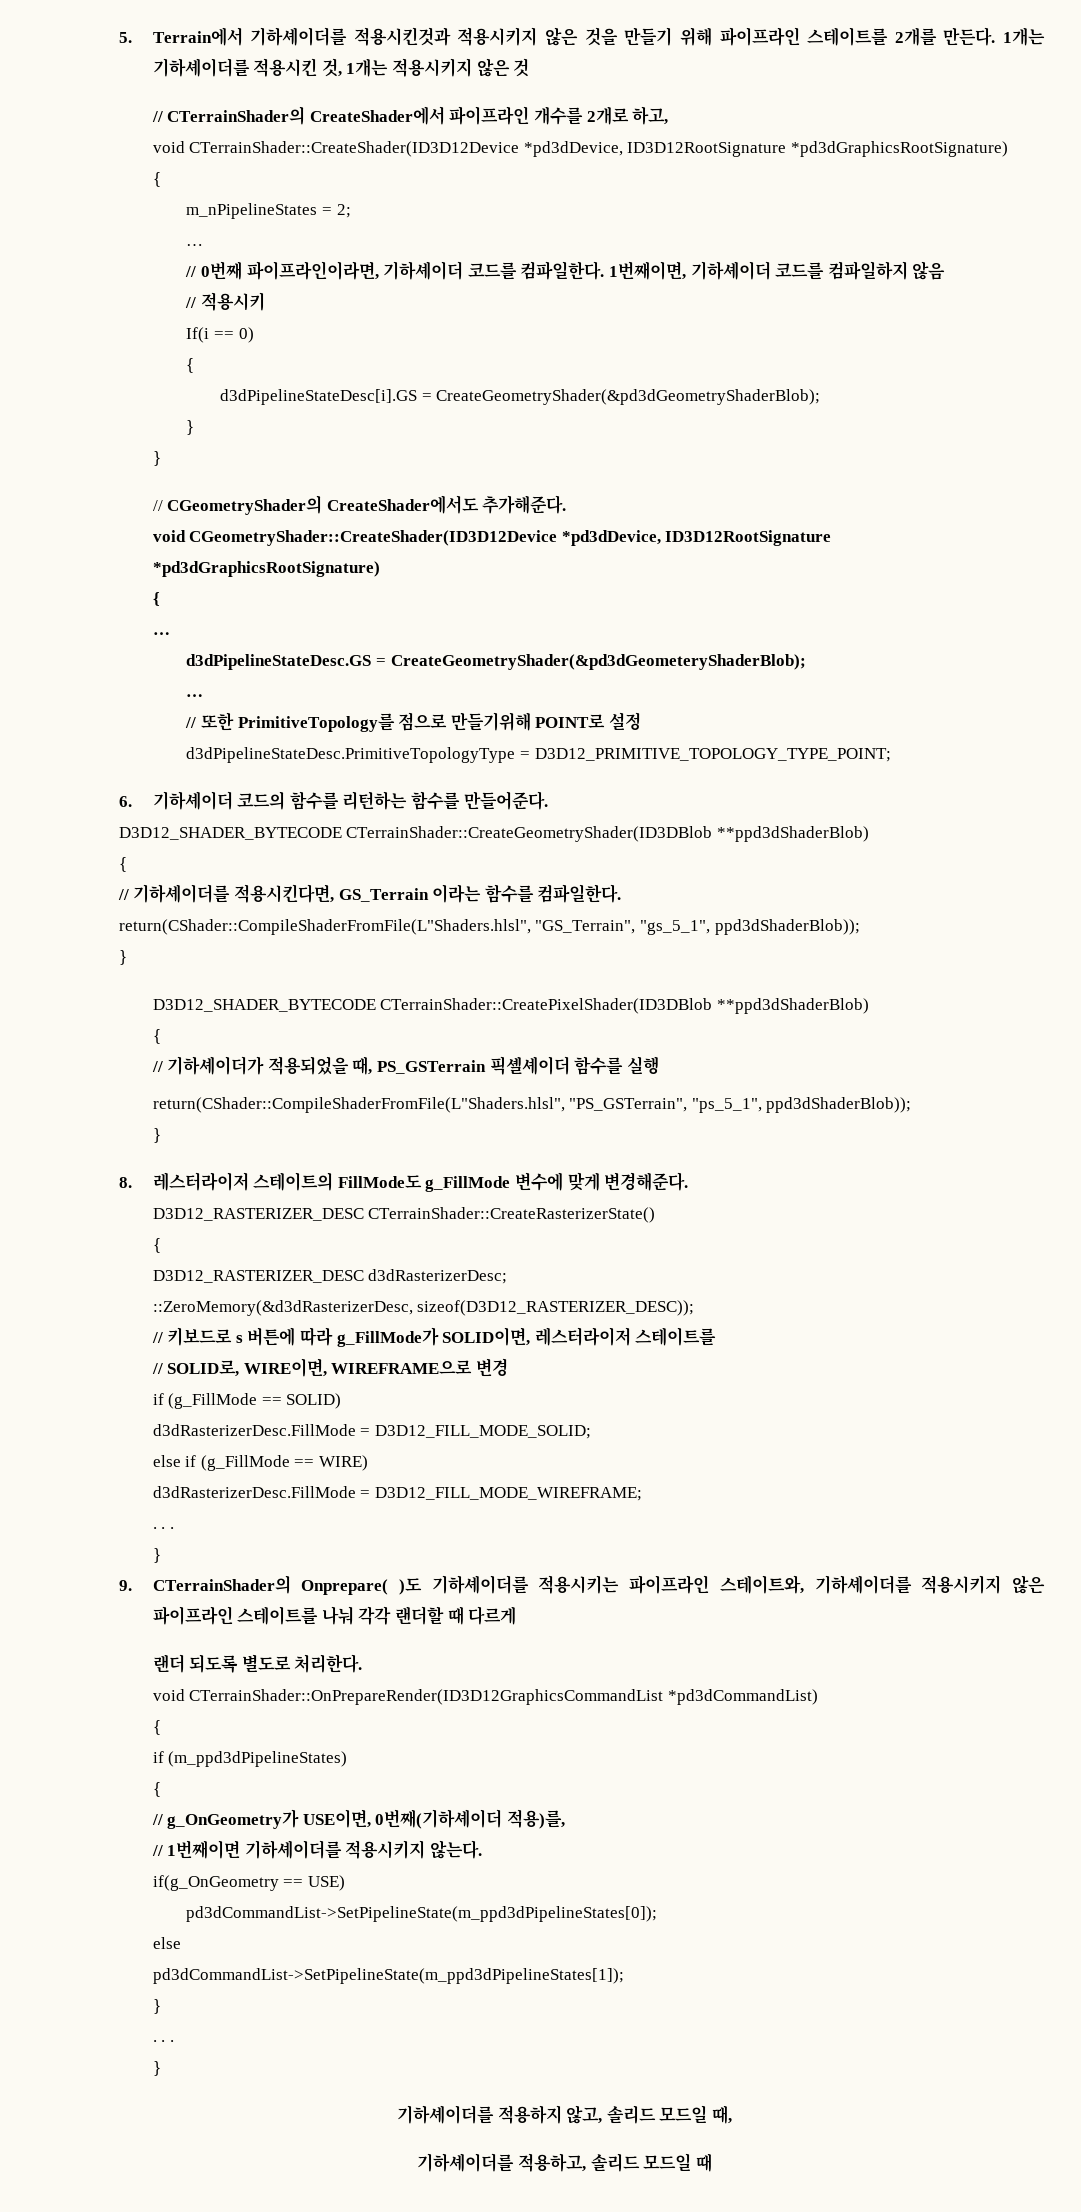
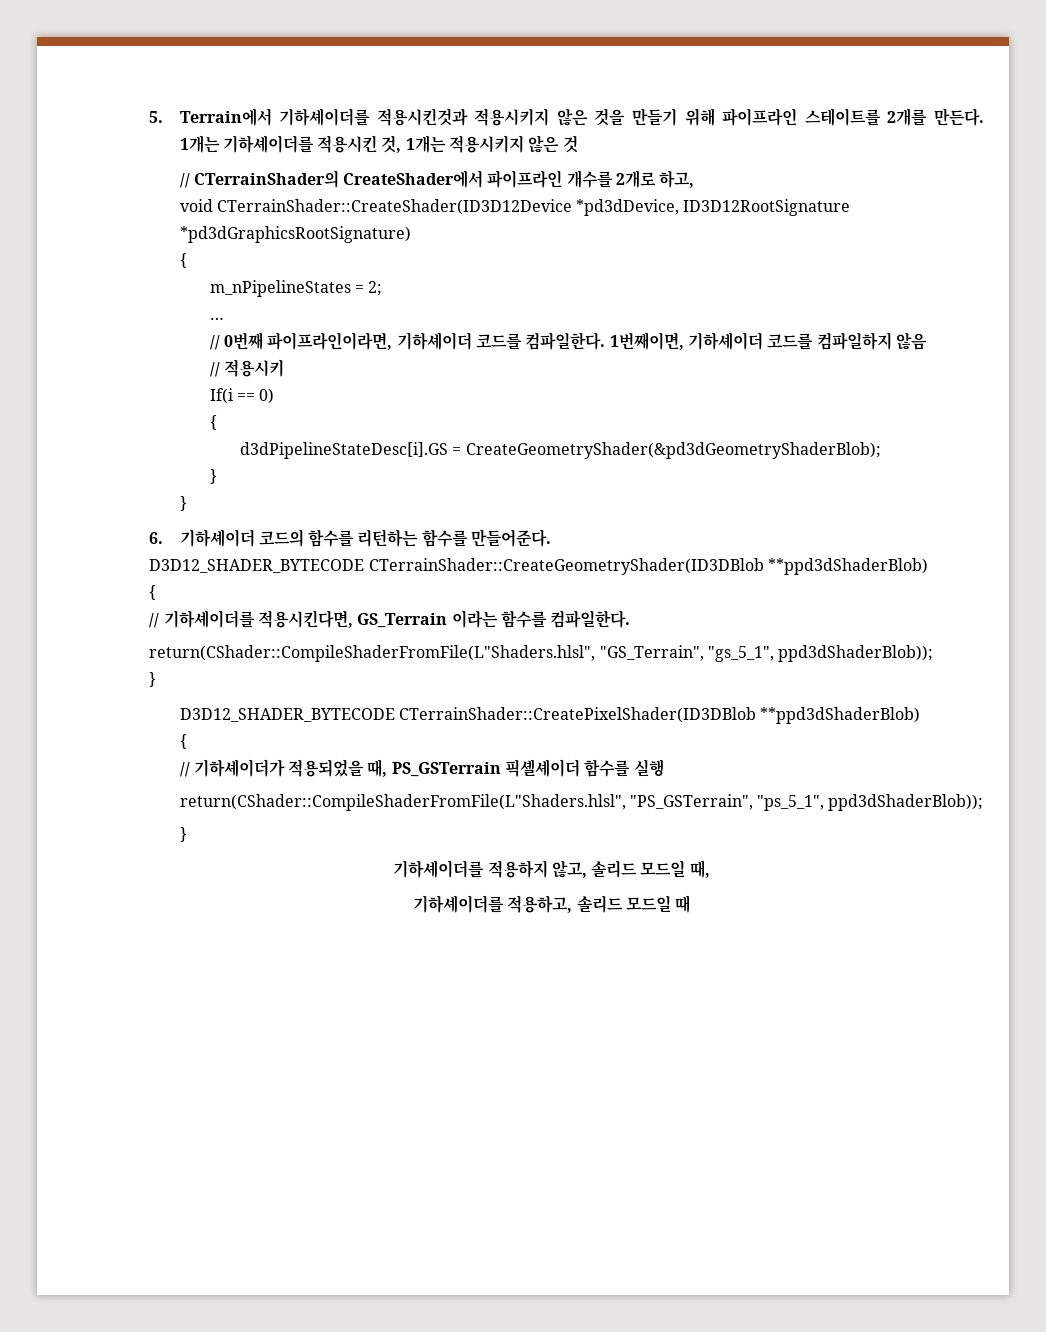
[152,495,567,515] [152,530,832,546] [152,561,380,577] [152,592,160,606] [152,632,170,635] [186,654,806,670] [186,694,204,697] [185,712,641,732] [186,747,891,763] // // CGeometryShader의 CreateShader에서도 추가해준다. // void CGeometryShader::CreateShader(ID3D12Device *pd3dDevice, ID3D12RootSignature *pd3dGraphicsRootSignature) // { // … // d3dPipelineStateDesc.GS = CreateGeometryShader(&pd3dGeometeryShaderBlob); // … // // 또한 PrimitiveTopology를 점으로 만들기위해 POINT로 설정 // d3dPipelineStateDesc.PrimitiveTopologyType = D3D12_PRIMITIVE_TOPOLOGY_TYPE_POINT; -> (187, 503) none
[118,1172,689,1192] [152,1207,656,1223] [152,1238,161,1253] [152,1269,508,1284] [152,1300,695,1316] [151,1327,717,1347] [151,1358,508,1377] [152,1393,342,1409] [152,1424,591,1439] [152,1455,368,1471] [152,1486,642,1501] [152,1527,174,1529] [152,1548,161,1563] [118,1575,1045,1595] [152,1606,517,1625] [152,1654,363,1673] [152,1689,818,1705] [152,1720,161,1735] [152,1751,348,1767] [152,1782,161,1797] [151,1809,565,1829] [151,1840,482,1859] [152,1875,345,1891] [186,1906,658,1922] [152,1937,181,1949] [152,1968,624,1984] [152,1999,161,2014] [152,2040,174,2042] [152,2061,161,2076] // 8. 레스터라이저 스테이트의 FillMode도 g_FillMode 변수에 맞게 변경해준다. // D3D12_RASTERIZER_DESC CTerrainShader::CreateRasterizerState() // { // D3D12_RASTERIZER_DESC d3dRasterizerDesc; // ::ZeroMemory(&d3dRasterizerDesc, sizeof(D3D12_RASTERIZER_DESC)); // // 키보드로 s 버튼에 따라 g_FillMode가 SOLID이면, 레스터라이저 스테이트를 // // SOLID로, WIRE이면, WIREFRAME으로 변경 // if (g_FillMode == SOLID) // d3dRasterizerDesc.FillMode = D3D12_FILL_MODE_SOLID; // else if (g_FillMode == WIRE) // d3dRasterizerDesc.FillMode = D3D12_FILL_MODE_WIREFRAME; // . . . // } // 9. CTerrainShader의 Onprepare( )도 기하셰이더를 적용시키는 파이프라인 스테이트와, 기하셰이더를 적용시키지 않은 파이프라인 스테이트를 나눠 각각 랜더할 때 다르게 // 랜더 되도록 별도로 처리한다. // void CTerrainShader::OnPrepareRender(ID3D12GraphicsCommandList *pd3dCommandList) // { // if (m_ppd3dPipelineStates) // { // // g_OnGeometry가 USE이면, 0번째(기하셰이더 적용)를, // // 1번째이면 기하셰이더를 적용시키지 않는다. // if(g_OnGeometry == USE) // pd3dCommandList->SetPipelineState(m_ppd3dPipelineStates[0]); // else // pd3dCommandList->SetPipelineState(m_ppd3dPipelineStates[1]); // } // . . . // } -> (187, 834) none

